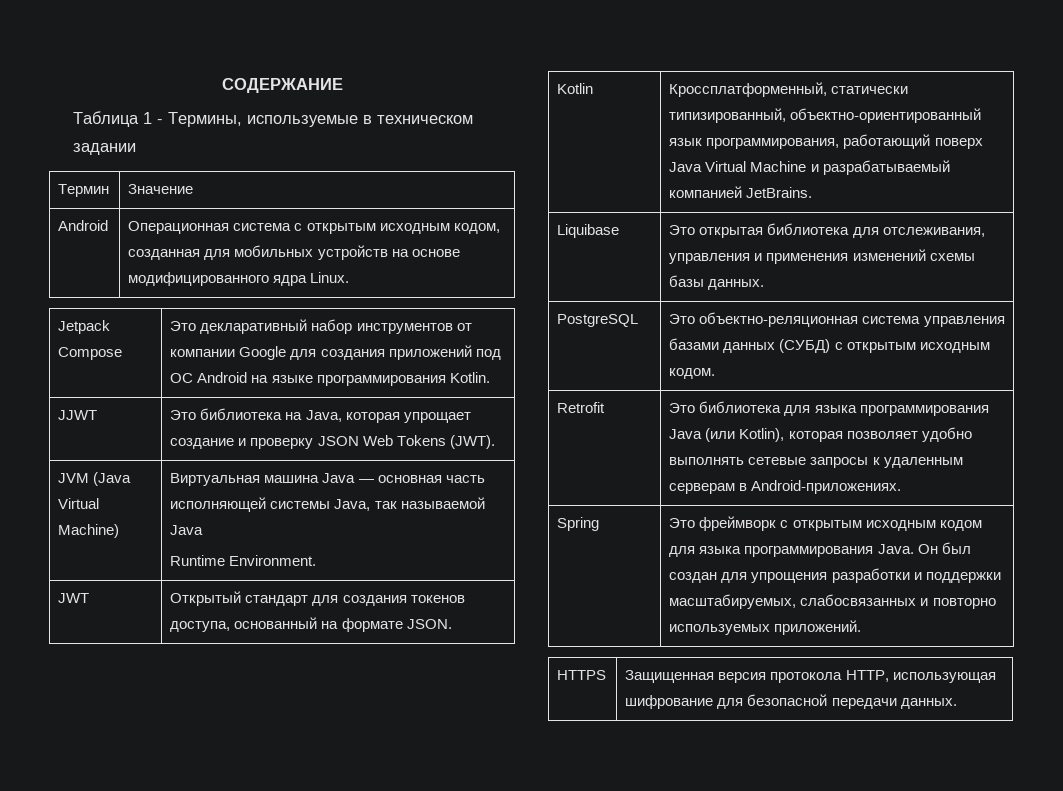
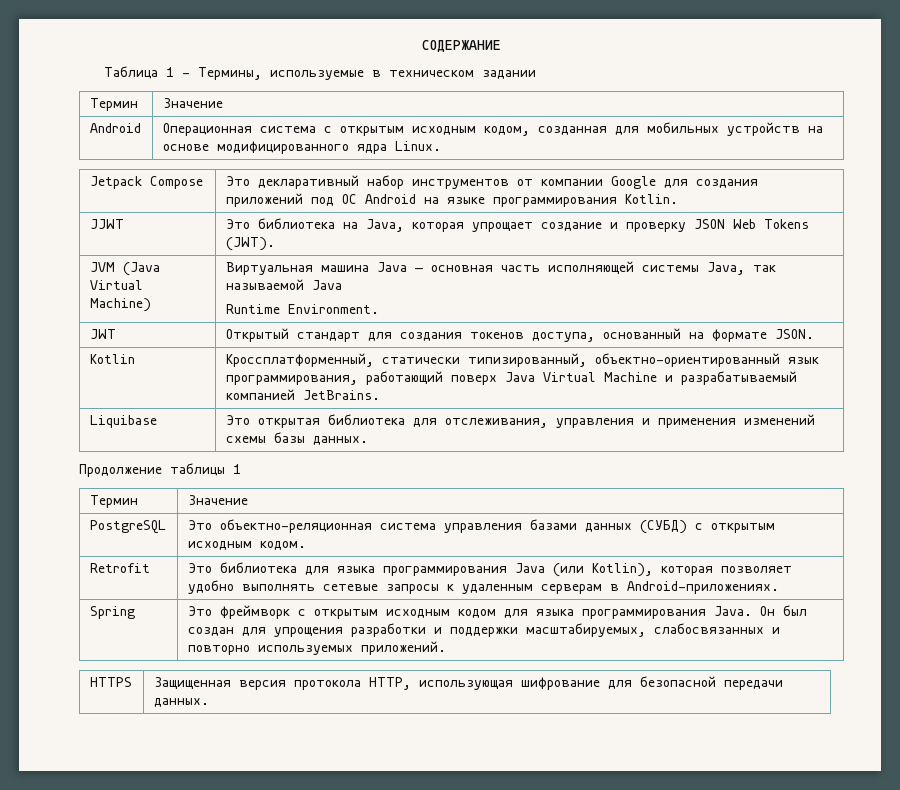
(765, 284) none -> [79,463,241,477] [89,495,138,508] [187,495,248,505] // Продолжение таблицы 1 // Термин | Значение

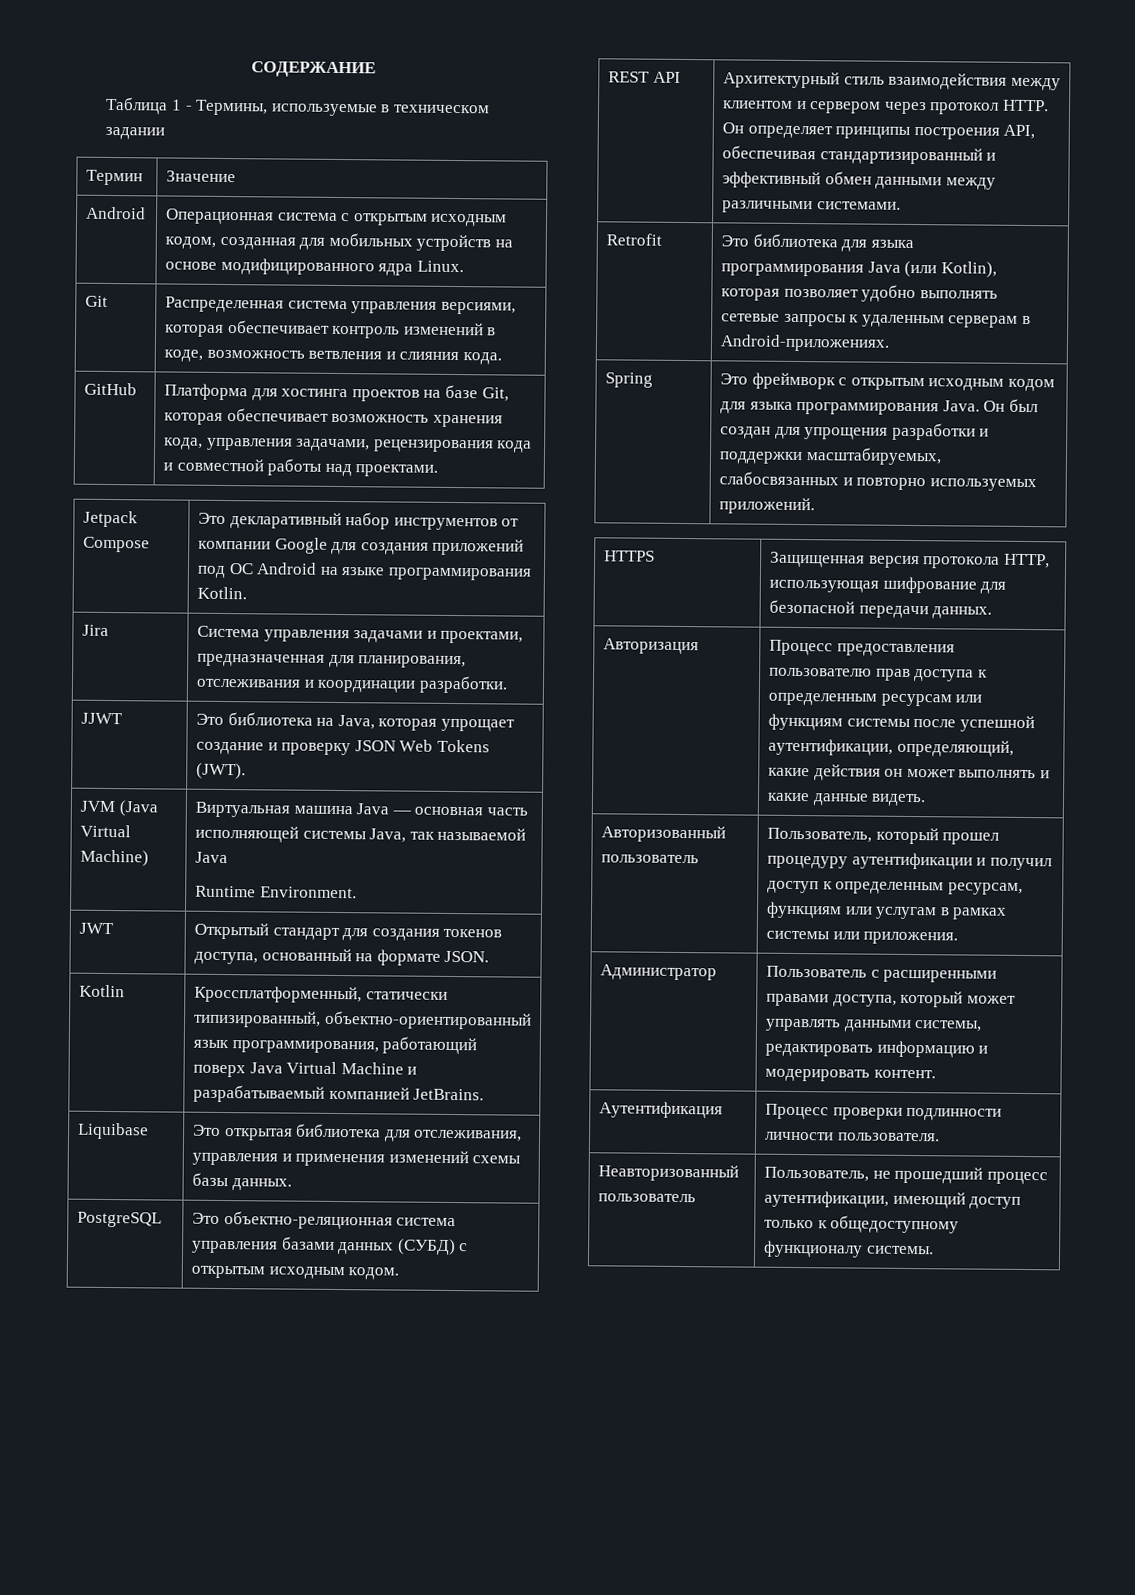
(441, 146) none -> [85,295,109,307] [165,296,516,315] [165,320,497,339] [164,349,503,365] [84,382,138,396] [164,383,509,402] [164,408,503,428] [164,437,533,453] [163,458,439,477] // Git | Распределенная система управления версиями, которая обеспечивает контроль изменений в коде, возможность ветвления и слияния кода. // GitHub | Платформа для хостинга проектов на базе Git, которая обеспечивает возможность хранения кода, управления задачами, рецензирования кода и совместной работы над проектами.
(678, 199) none -> [82,624,110,636] [197,625,524,644] [197,653,467,669] [196,675,508,694] // Jira | Система управления задачами и проектами, предназначенная для планирования, отслеживания и координации разработки.
[79,463,241,477] [89,495,138,508] [187,495,248,505] // Продолжение таблицы 1 // Термин | Значение -> (292, 1184) none
(306, 545) none -> [608,71,681,83] [723,71,1061,91] [723,99,1050,115] [722,122,1036,140] [722,145,997,165] [722,171,996,190] [722,200,901,214] // REST API | Архитектурный стиль взаимодействия между клиентом и сервером через протокол HTTP. Он определяет принципы построения API, обеспечивая стандартизированный и эффективный обмен данными между различными системами.
(209, 702) none -> [603,638,700,655] [769,639,955,657] [769,667,988,682] [768,692,983,707] [768,713,1035,733] [768,738,1014,757] [768,764,1051,781] [767,792,927,807] [601,825,727,843] [601,854,700,864] [767,827,1001,845] [767,852,1053,871] [767,880,1023,895] [766,901,1008,920] [766,930,959,945] [600,964,718,981] [766,965,998,983] [766,990,1016,1008] [765,1018,983,1033] [765,1040,989,1058] [765,1068,936,1082] [599,1101,724,1119] [765,1103,1003,1121] [765,1131,940,1142] [598,1164,740,1182] [598,1193,697,1203] [764,1166,1048,1185] [764,1190,1022,1209] [764,1215,960,1234] [763,1240,934,1258] // Авторизация | Процесс предоставления пользователю прав доступа к определенным ресурсам или функциям системы после успешной аутентификации, определяющий, какие действия он может выполнять и какие данные видеть. // Авторизованный пользователь | Пользователь, который прошел процедуру аутентификации и получил доступ к определенным ресурсам, функциям или услугам в рамках системы или приложения. // Администратор | Пользователь с расширенными правами доступа, который может управлять данными системы, редактировать информацию и модерировать контент. // Аутентификация | Процесс проверки подлинности личности пользователя. // Неавторизованный пользователь | Пользователь, не прошедший процесс аутентификации, имеющий доступ только к общедоступному функционалу системы.

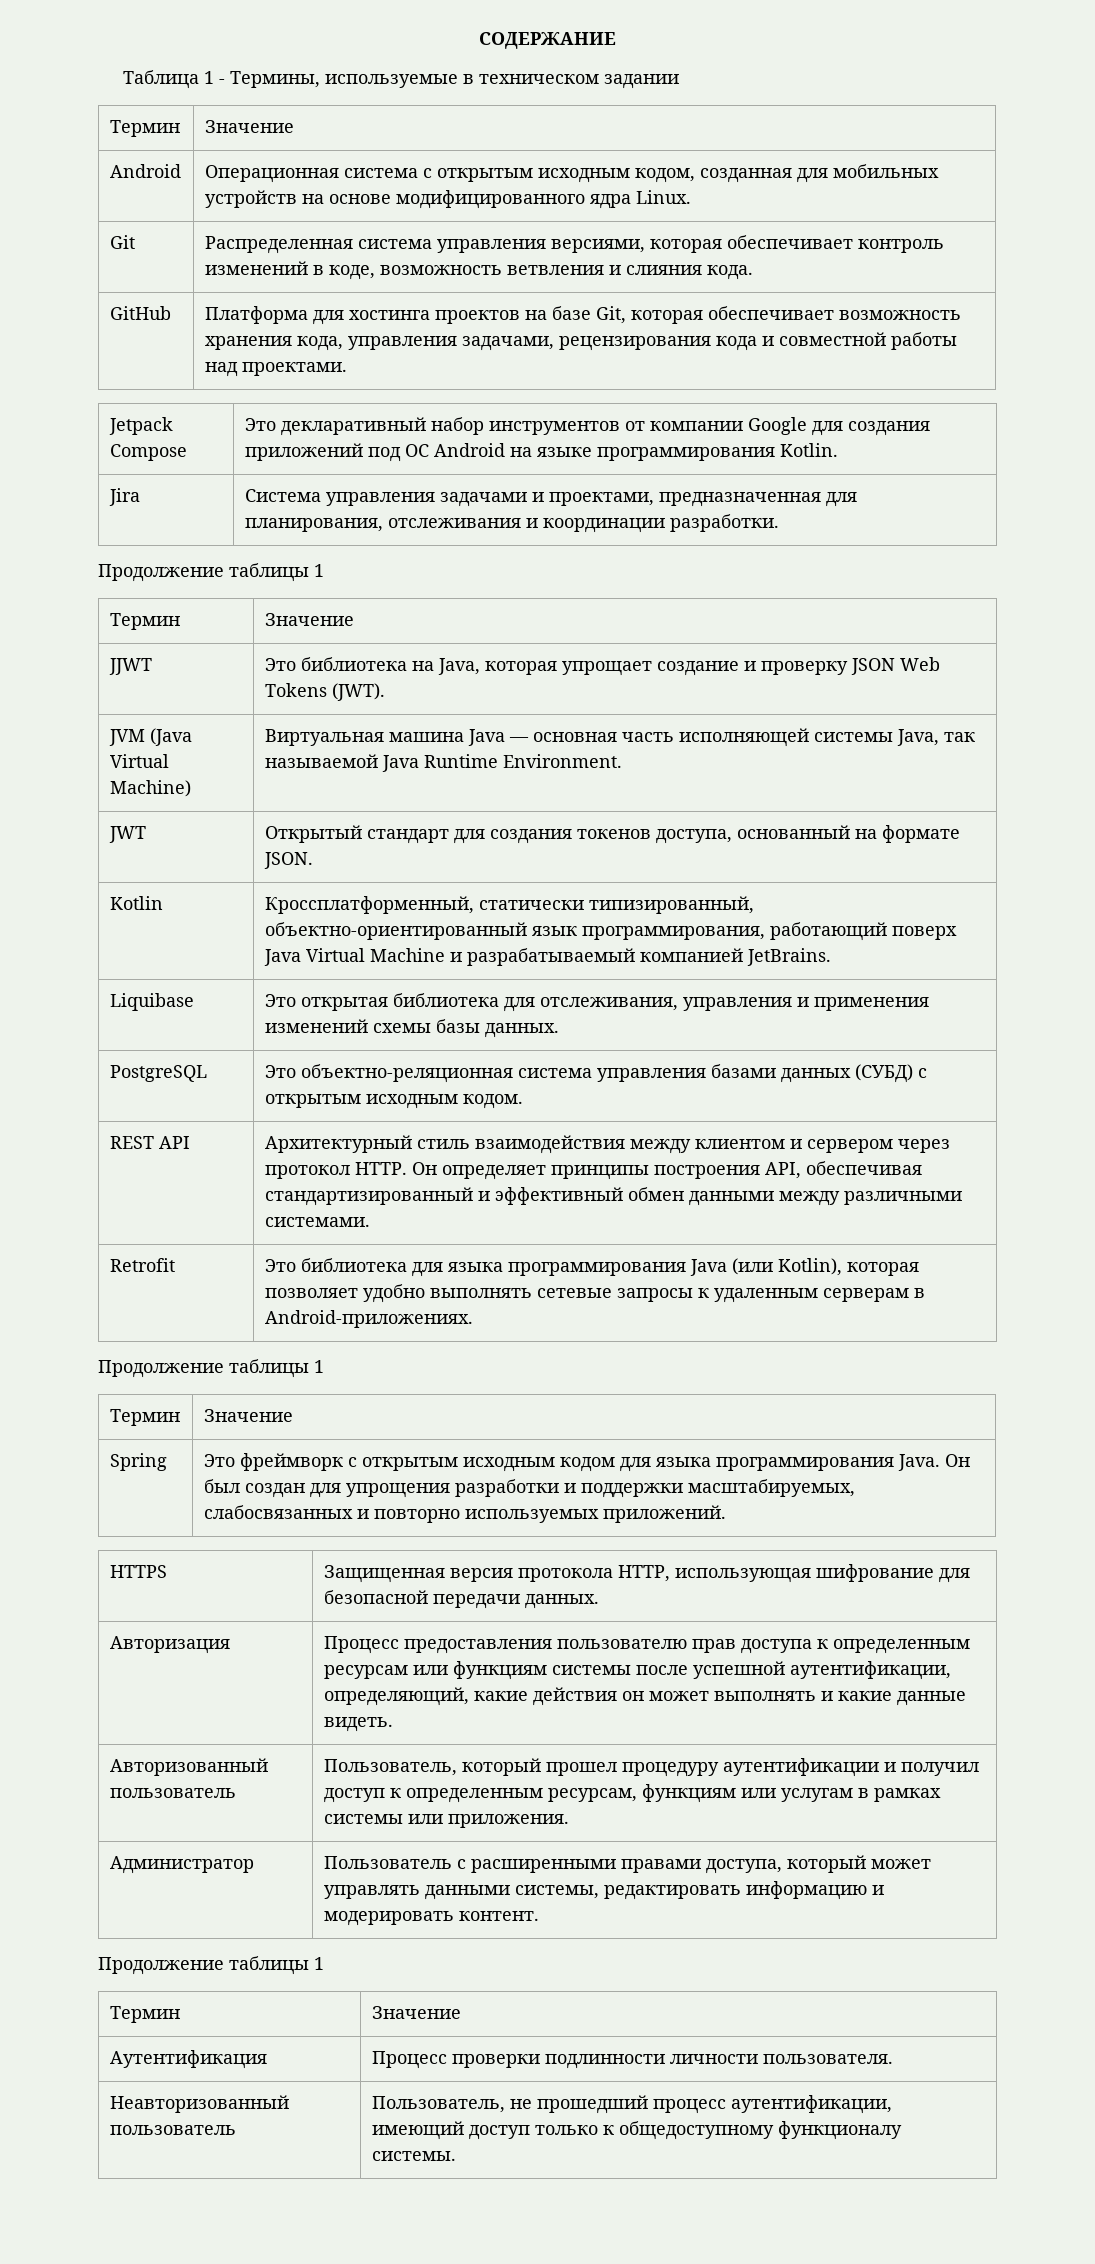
(508, 684) none -> [98,563,324,582] [109,613,180,630] [264,613,354,626] // Продолжение таблицы 1 // Термин | Значение
(229, 857) // -> (419, 763) none
(891, 343) none -> [98,1359,324,1378] [109,1409,180,1426] [203,1409,293,1422] // Продолжение таблицы 1 // Термин | Значение
(936, 1074) none -> [98,1956,324,1975] [109,2006,180,2023] [371,2006,461,2019] // Продолжение таблицы 1 // Термин | Значение

